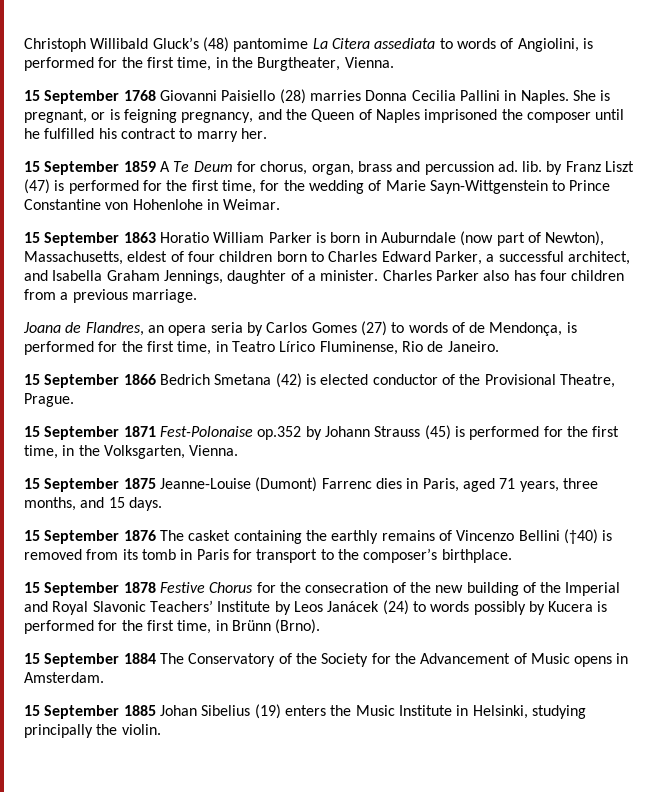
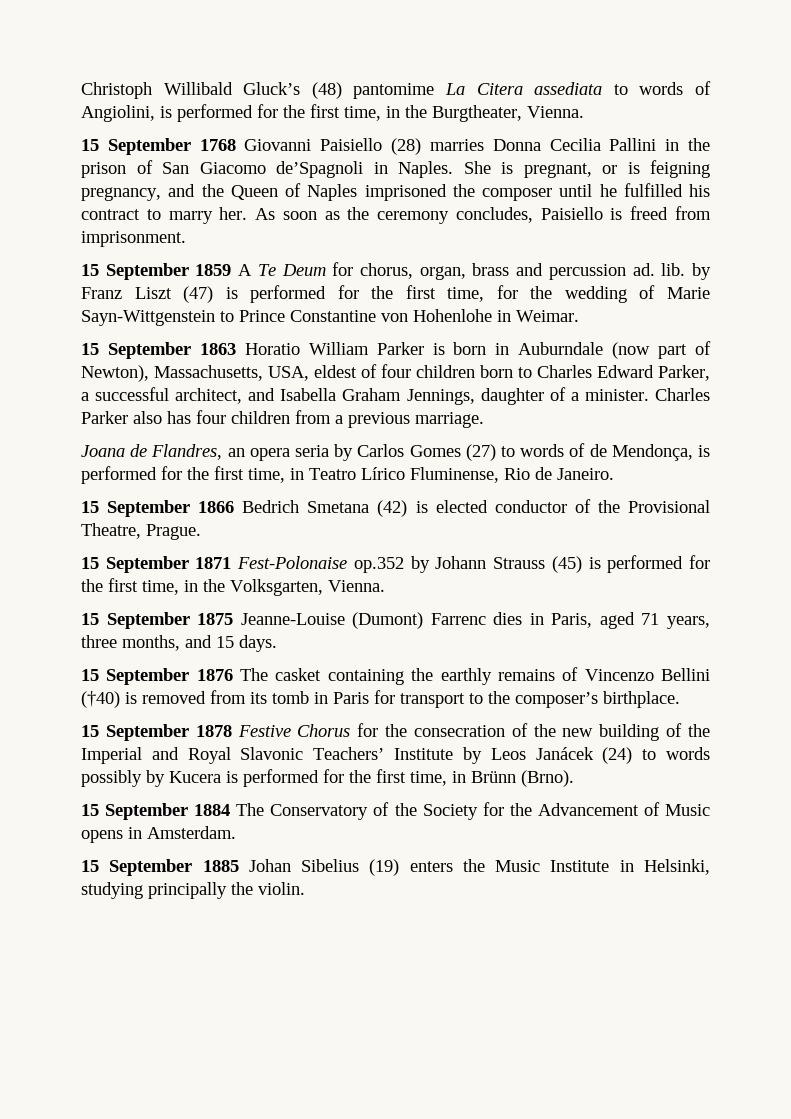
(517, 95) none -> [688,138,711,151] [81,160,388,178] the prison of San Giacomo de’Spagnoli in
(267, 133) none -> [255,206,711,224] [81,231,186,247] As soon as the ceremony concludes, Paisiello is freed from imprisonment.
(123, 258) none -> [268,366,309,381] USA,

